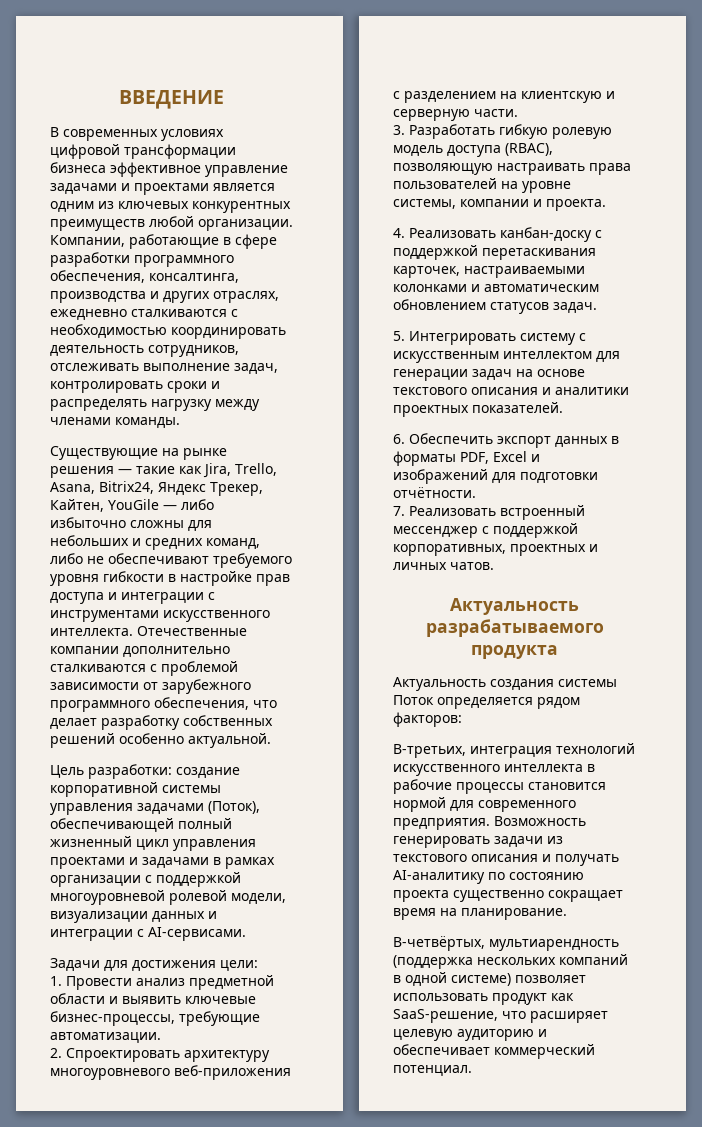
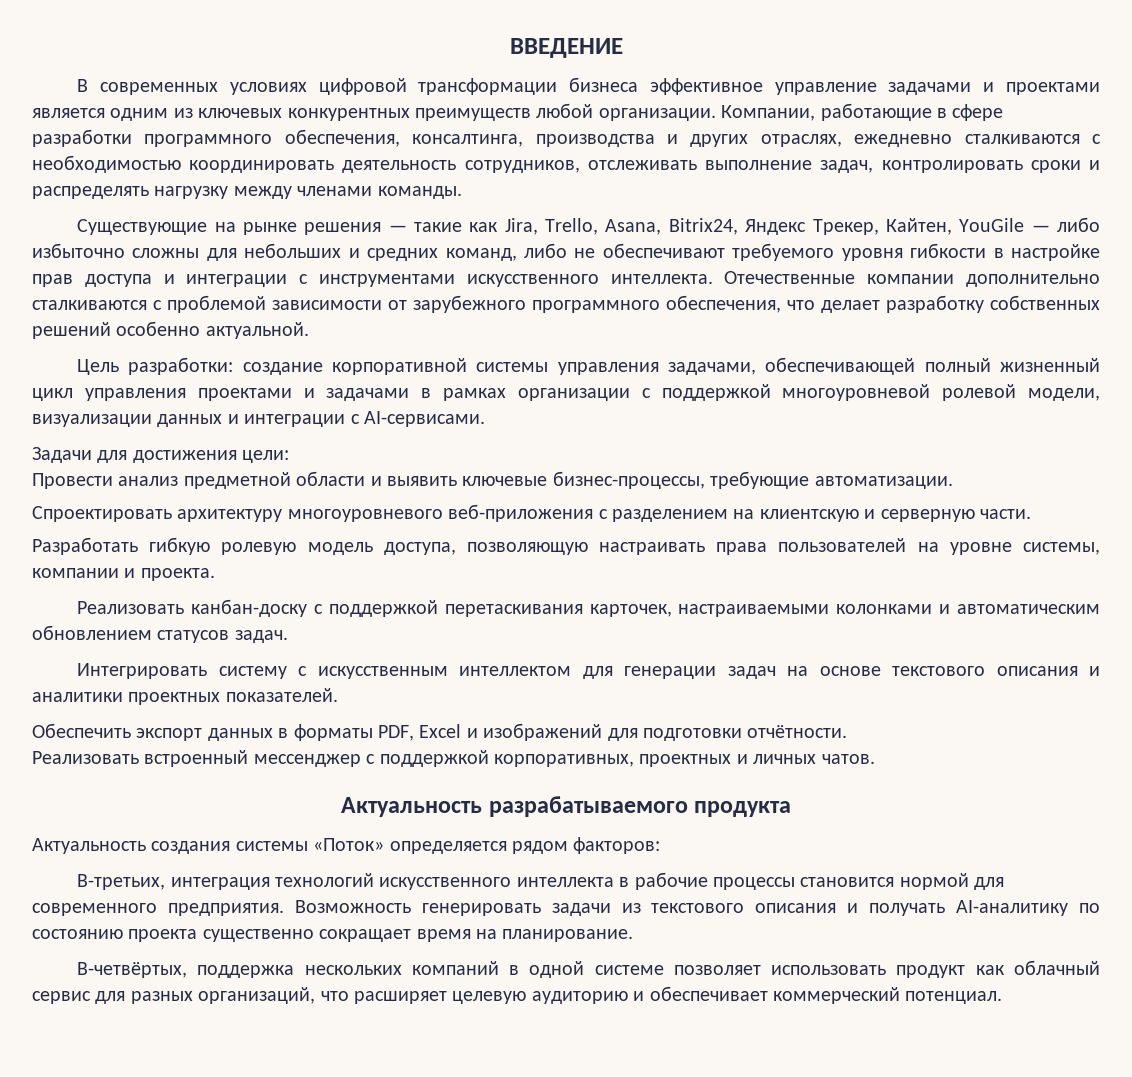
[137,801,260,814] задачами (Поток), -> [668,362,757,375] задачами,
[50,976,62,986] 1. -> (290, 456) none
[50,1048,62,1058] 2. -> (953, 482) none
[393,125,405,135] 3. -> (1031, 514) none
[447,143,553,157] доступа (RBAC), -> [383,542,456,555] доступа,
[393,228,405,238] 4. -> (215, 574) none
[393,331,405,341] 5. -> (288, 636) none
[393,434,405,444] 6. -> (338, 695) none
[393,506,405,516] 7. -> (848, 731) none
[393,695,434,705] Поток -> [313,838,385,851] «Поток»
[489,939,619,951] [393,955,473,969] мультиарендность (поддержка -> [197,965,295,978] поддержка
[451,973,511,986] системе) -> [594,965,664,975] системе
[393,1009,498,1023] SaaS-решение, -> [1013,960,1100,975] [32,987,316,1004] облачный сервис для разных организаций,

